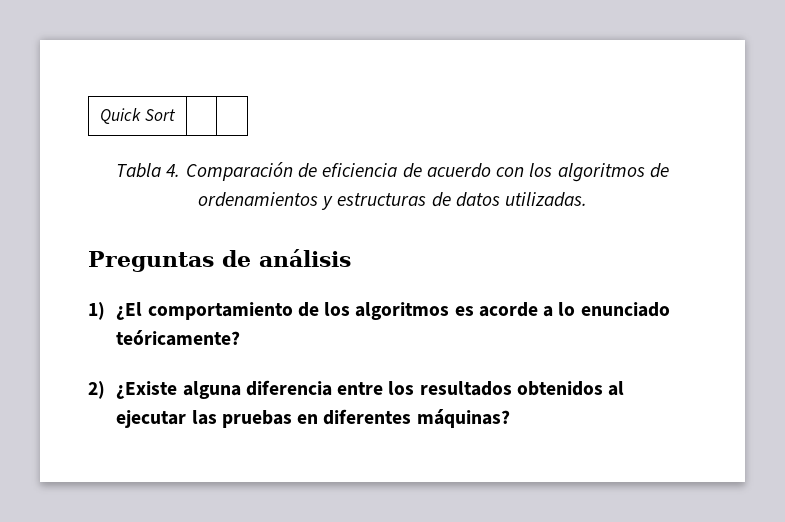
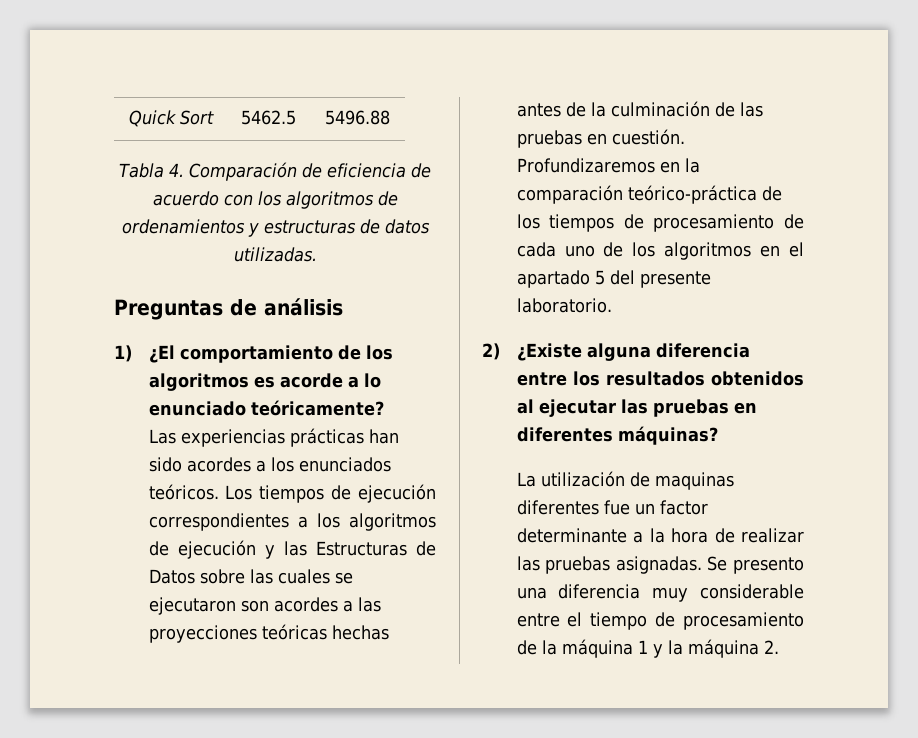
(176, 115) | -> [240,110,296,125] [324,110,390,125] 5462.5 | 5496.88
(241, 338) none -> [148,428,399,447] [148,457,391,472] [148,484,436,503] [148,513,436,531] [148,540,436,559] [148,569,353,584] [148,597,381,615] [148,624,389,643] [516,101,763,117] [516,129,685,148] [516,158,700,173] [516,185,782,204] [516,214,804,232] [516,242,804,260] [516,270,711,288] [516,298,612,313] // Las experiencias prácticas han sido acordes a los enunciados teóricos. Los tiempos de ejecución correspondientes a los algoritmos de ejecución y las Estructuras de Datos sobre las cuales se ejecutaron son acordes a las proyecciones teóricas hechas antes de la culminación de las pruebas en cuestión. Profundizaremos en la comparación teórico-práctica de los tiempos de procesamiento de cada uno de los algoritmos en el apartado 5 del presente laboratorio.
(510, 418) none -> [516,471,734,490] [516,500,708,515] [516,528,804,543] [516,556,804,574] [516,584,804,602] [516,612,804,630] [516,639,779,658] // La utilización de maquinas diferentes fue un factor determinante a la hora de realizar las pruebas asignadas. Se presento una diferencia muy considerable entre el tiempo de procesamiento de la máquina 1 y la máquina 2.

